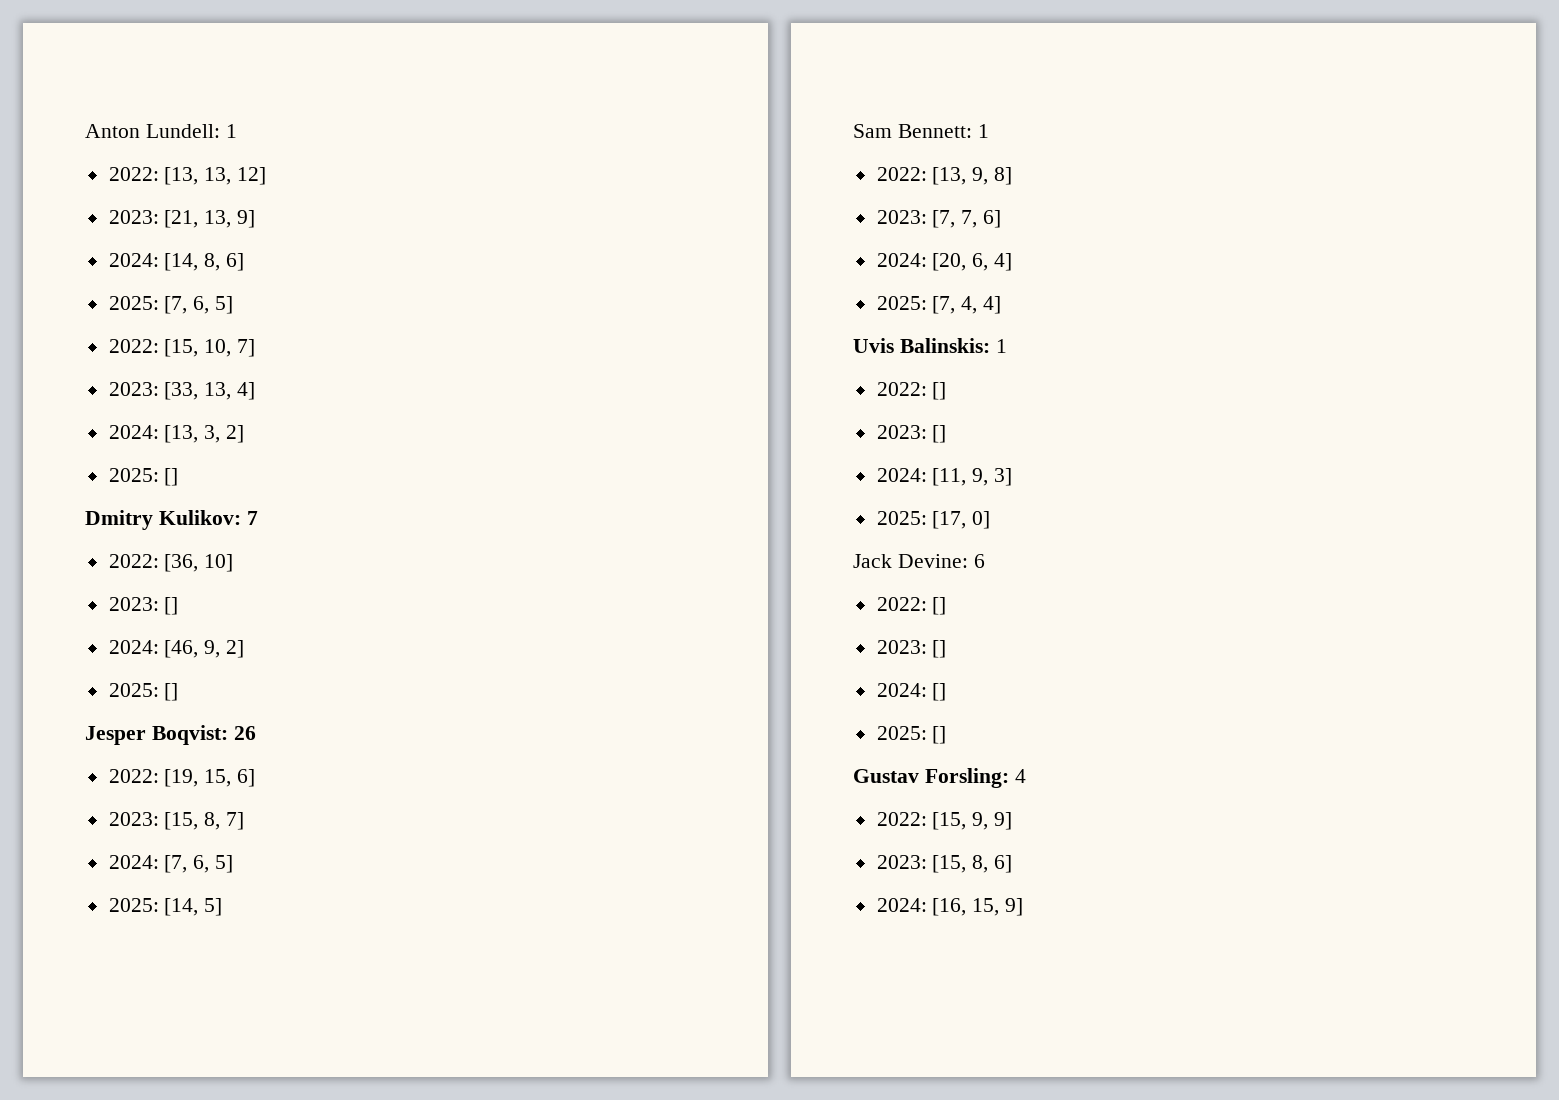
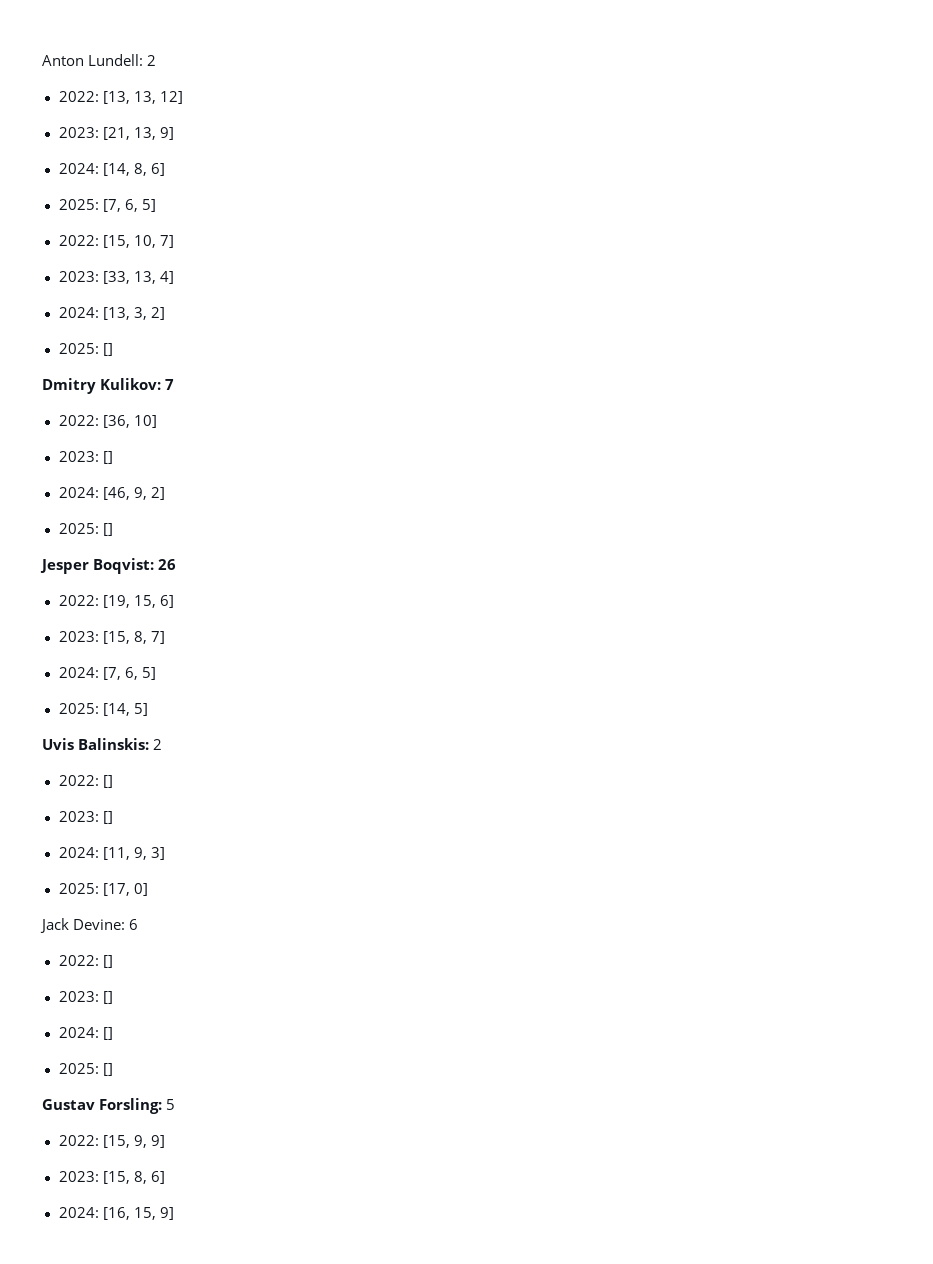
[225,124,237,138] 1 -> [147,55,157,66] 2
[853,124,989,138] [876,167,1013,185] [876,210,1002,228] [876,253,1013,271] [876,296,1002,314] // Sam Bennett: 1 // 2022: [13, 9, 8] // 2023: [7, 7, 6] // 2024: [20, 6, 4] // 2025: [7, 4, 4] -> (148, 709) none
[995,339,1007,353] 1 -> [153,739,163,750] 2
[1014,769,1026,783] 4 -> [166,1099,176,1110] 5

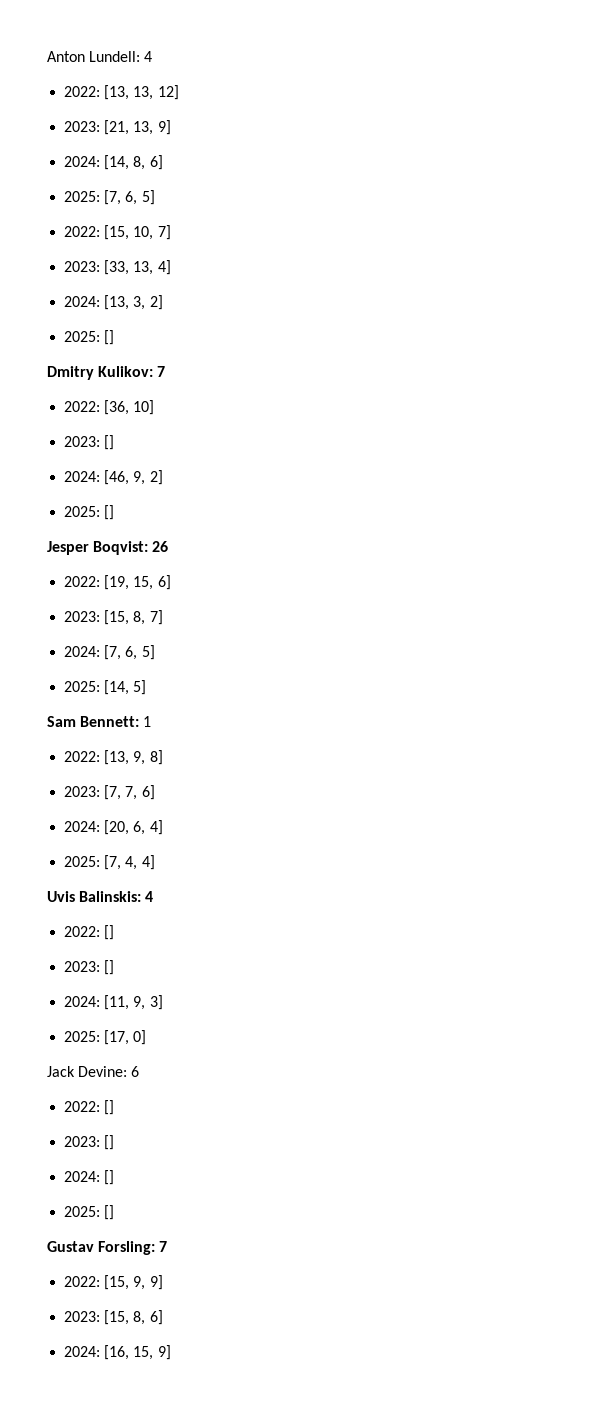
[147,55,157,66] 2 -> [144,51,153,62] 4
(148, 709) none -> [47,716,152,727] [64,750,163,765] [64,785,155,800] [64,820,163,835] [64,855,155,870] // Sam Bennett: 1 // 2022: [13, 9, 8] // 2023: [7, 7, 6] // 2024: [20, 6, 4] // 2025: [7, 4, 4]
[153,739,163,750] 2 -> [145,891,154,902] 4
[166,1099,176,1110] 5 -> [159,1241,168,1252] 7

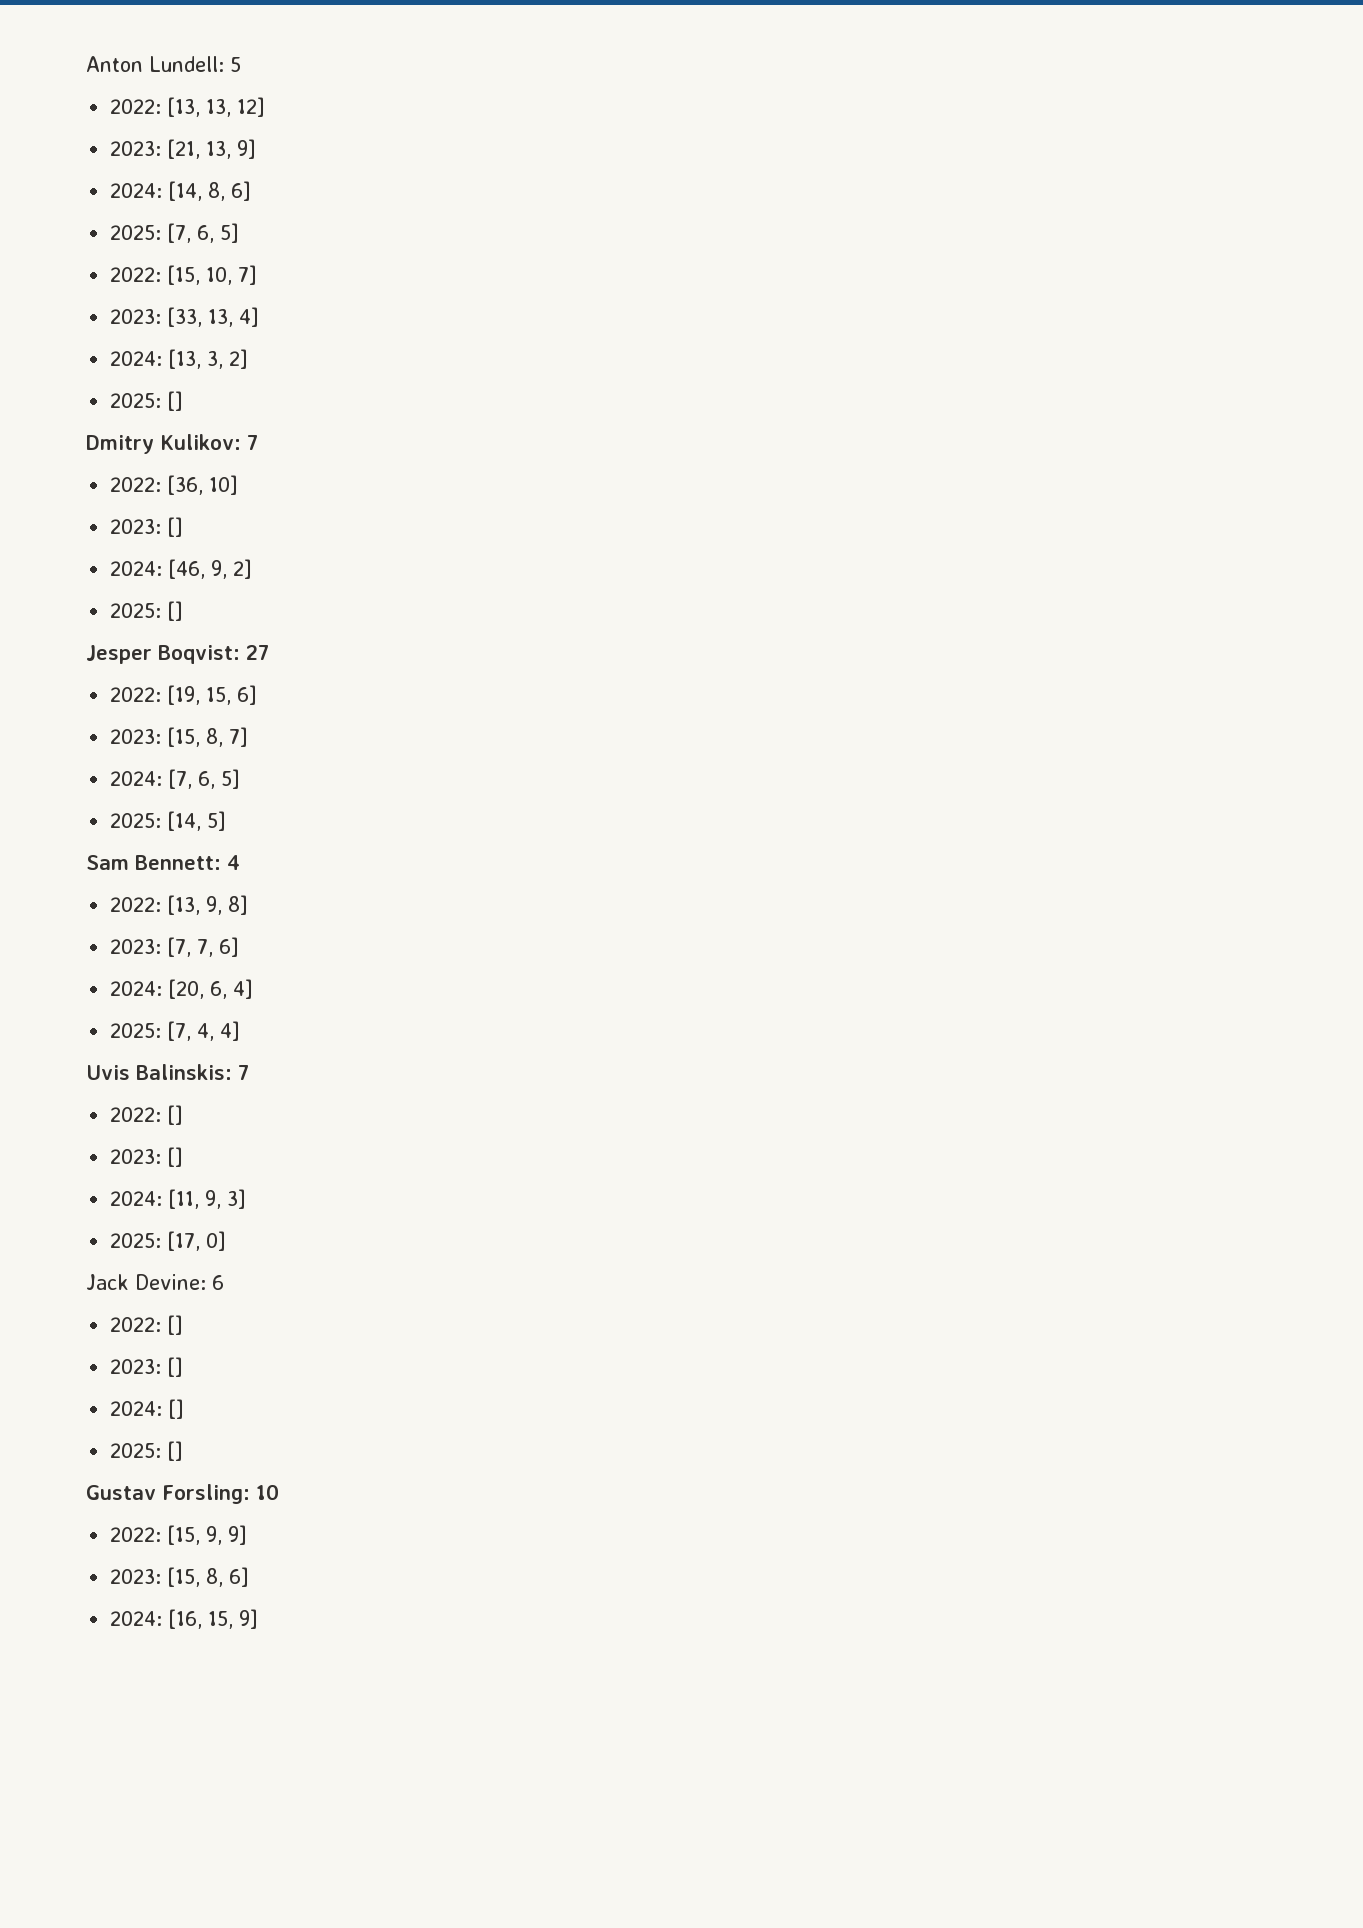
[144,51,153,62] 4 -> [230,57,241,72] 5
[152,541,169,552] 26 -> [246,645,269,660] 27
[143,716,152,727] 1 -> [227,855,240,870] 4
[145,891,154,902] 4 -> [238,1065,249,1080] 7
[159,1241,168,1252] 7 -> [255,1484,279,1500] 10

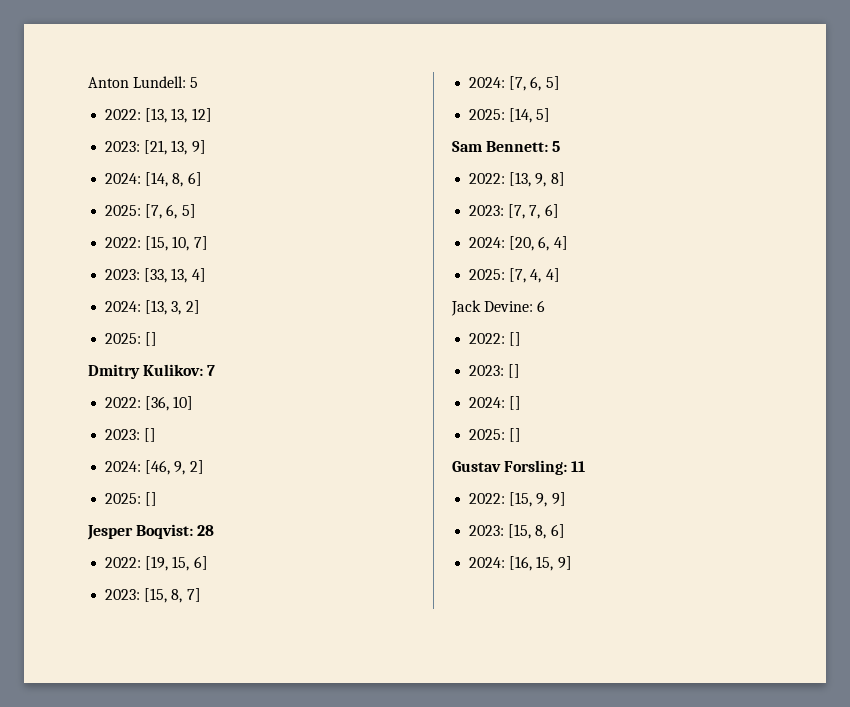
[246,645,269,660] 27 -> [197,525,215,536] 28
[227,855,240,870] 4 -> [552,141,561,152] 5
[86,1064,249,1080] [110,1105,184,1125] [110,1147,184,1167] [110,1189,247,1209] [110,1231,227,1251] // Uvis Balinskis: 7 // 2022: [] // 2023: [] // 2024: [11, 9, 3] // 2025: [17, 0] -> (560, 275) none
[255,1484,279,1500] 10 -> [571,461,586,472] 11

